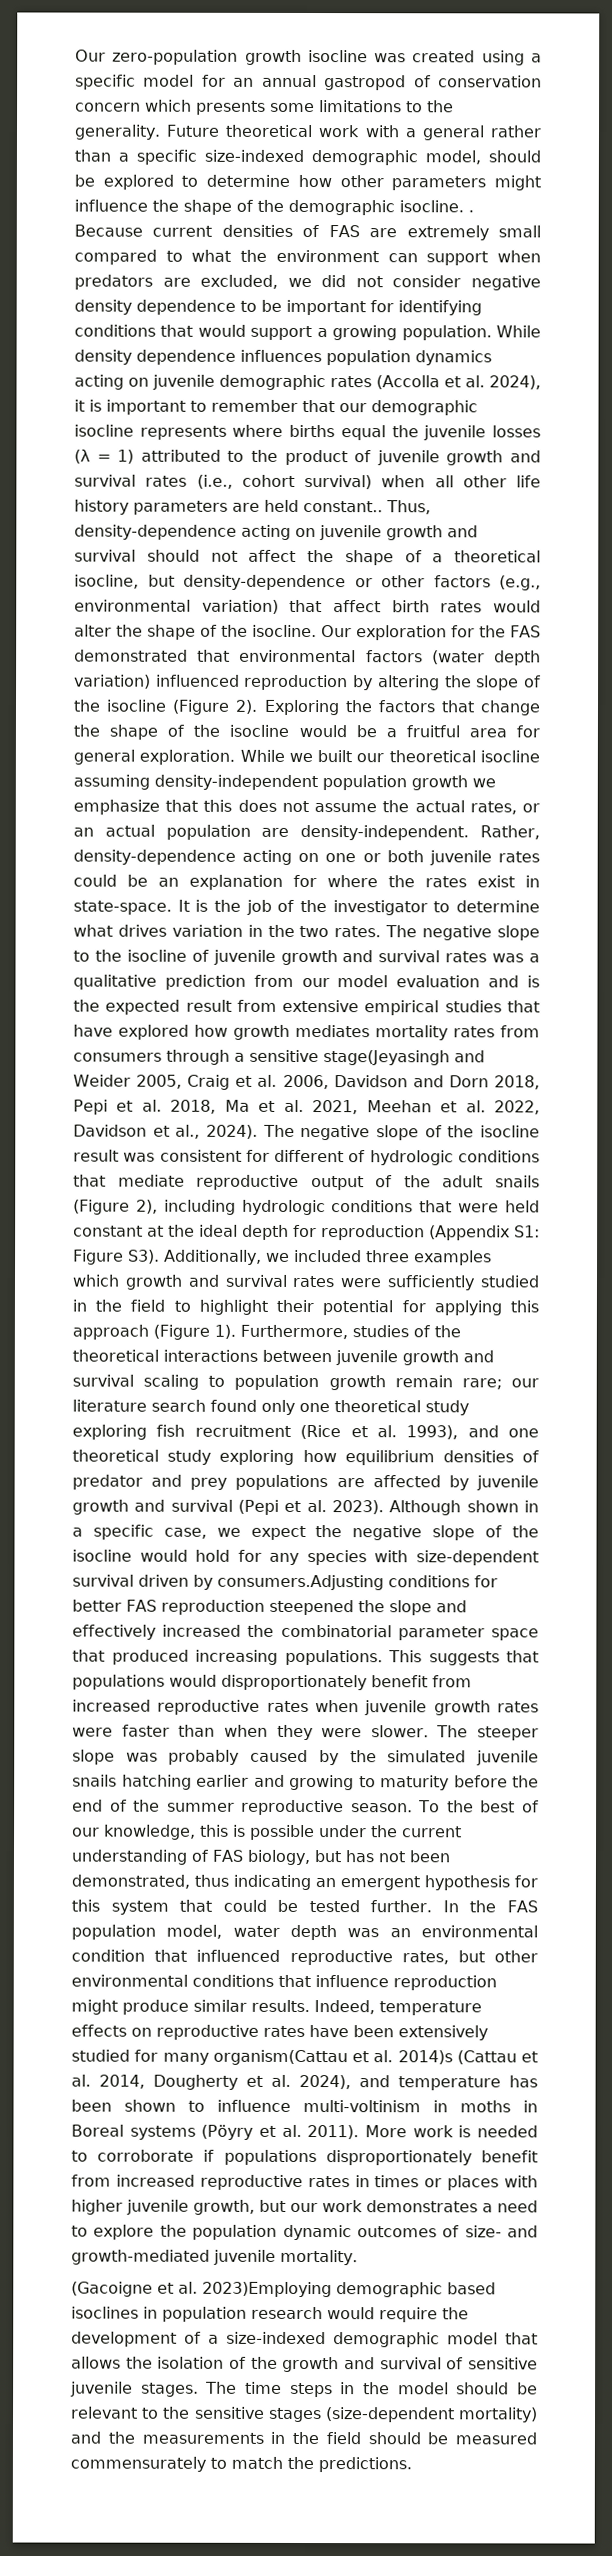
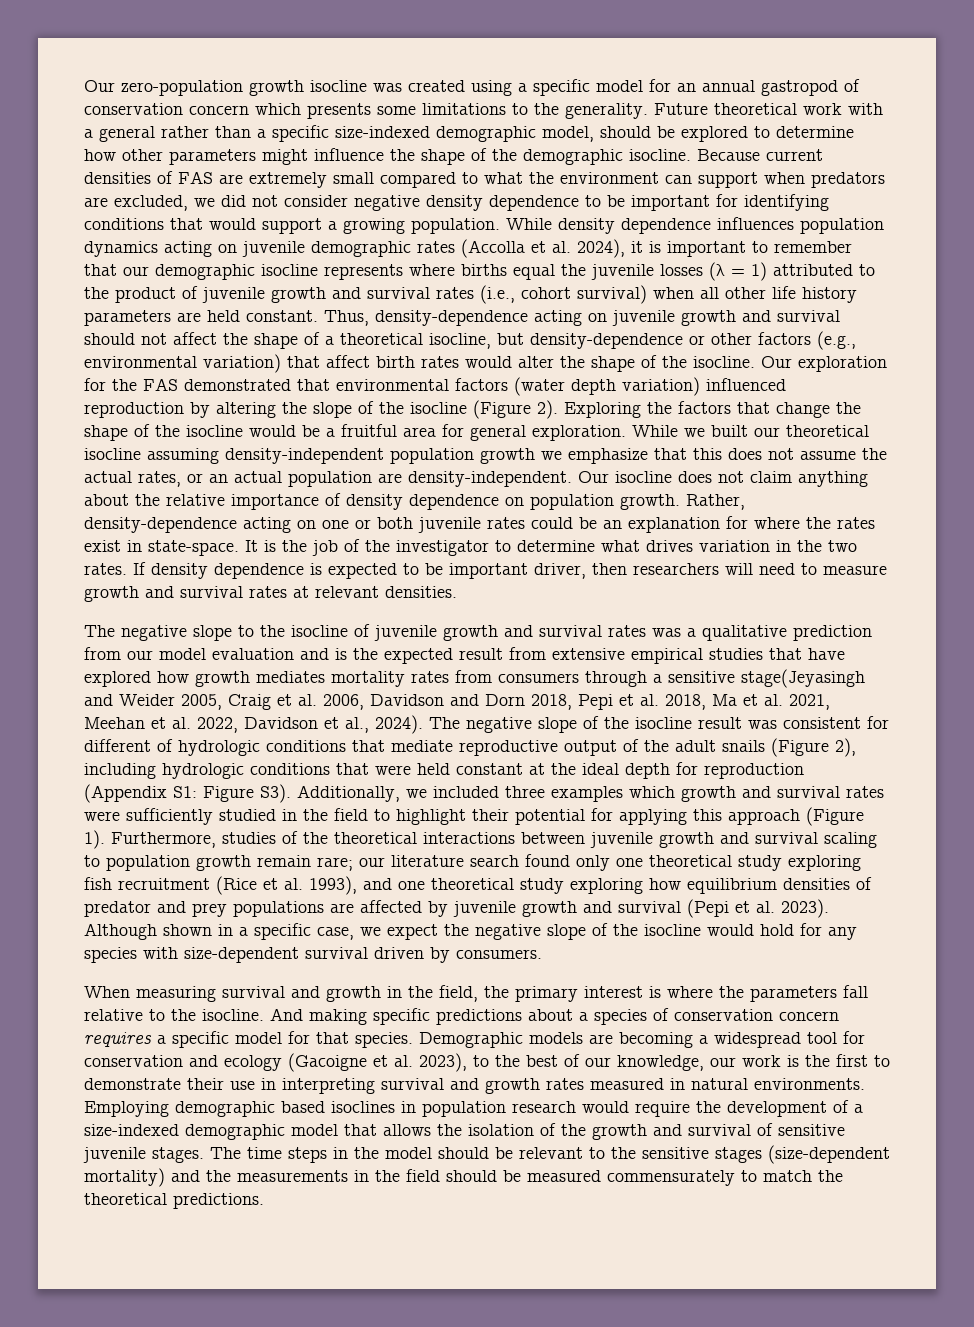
[468,210,474,213] . -> (691, 155) none
[303,500,383,513] constant.. -> [246,310,318,322] constant.
(470, 832) none -> [578,471,868,487] [84,493,680,510] Our isocline does not claim anything about the relative importance of density dependence on population growth.
(382, 932) none -> [133,562,887,579] [84,586,457,602] If density dependence is expected to be important driver, then researchers will need to measure growth and survival rates at relevant densities. //
[217,1574,498,1591] [72,1599,467,1616] [72,1624,539,1641] [72,1649,539,1666] [72,1674,472,1691] [72,1699,539,1716] [72,1724,539,1741] [72,1749,539,1766] [72,1774,539,1791] [72,1799,441,1816] consumers.Adjusting conditions for better FAS reproduction steepened the slope and effectively increased the combinatorial parameter space that produced increasing populations. This suggests that populations would disproportionately benefit from increased reproductive rates when juvenile growth rates were faster than when they were slower. The steeper slope was probably caused by the simulated juvenile snails hatching earlier and growing to maturity before the end of the summer reproductive season. To -> [456,949,542,959] [84,985,868,1002] [84,1008,839,1025] [84,1031,865,1048] [84,1053,489,1072] consumers. // When measuring survival and growth in the field, the primary interest is where the parameters fall relative to the isocline. And making specific predictions about a species of conservation concern requires a specific model for that species. Demographic models are becoming a widespread tool for conservation and ecology (Gacoigne et al. 2023), to
[200,1824,462,1841] [71,1849,451,1866] [71,1874,538,1891] [71,1899,539,1915] [71,1924,538,1941] [71,1949,538,1966] [71,1974,497,1991] [71,1999,482,2016] [71,2024,488,2041] [71,2049,538,2066] [71,2074,538,2091] [71,2099,538,2113] [71,2124,538,2140] [71,2149,538,2166] [71,2174,538,2191] [71,2199,538,2215] [71,2224,538,2241] [71,2249,358,2266] [71,2281,332,2298] this is possible under the current understanding of FAS biology, but has not been demonstrated, thus indicating an emergent hypothesis for this system that could be tested further. In the FAS population model, water depth was an environmental condition that influenced reproductive rates, but other environmental conditions that influence reproduction might produce similar results. Indeed, temperature effects on reproductive rates have been extensively studied for many organism(Cattau et al. 2014)s (Cattau et al. 2014, Dougherty et al. 2024), and temperature has been shown to influence multi-voltinism in moths in Boreal systems (Pöyry et al. 2011). More work is needed to corroborate if populations disproportionately benefit from increased reproductive rates in times or places with higher juvenile growth, but our work demonstrates a need to explore the population dynamic outcomes of size- and growth-mediated juvenile mortality. // (Gacoigne et al. 2023)Employing -> [710,1054,890,1067] [84,1078,865,1094] [84,1101,169,1117] our work is the first to demonstrate their use in interpreting survival and growth rates measured in natural environments. Employing
(314, 2463) none -> [84,1193,167,1205] theoretical

